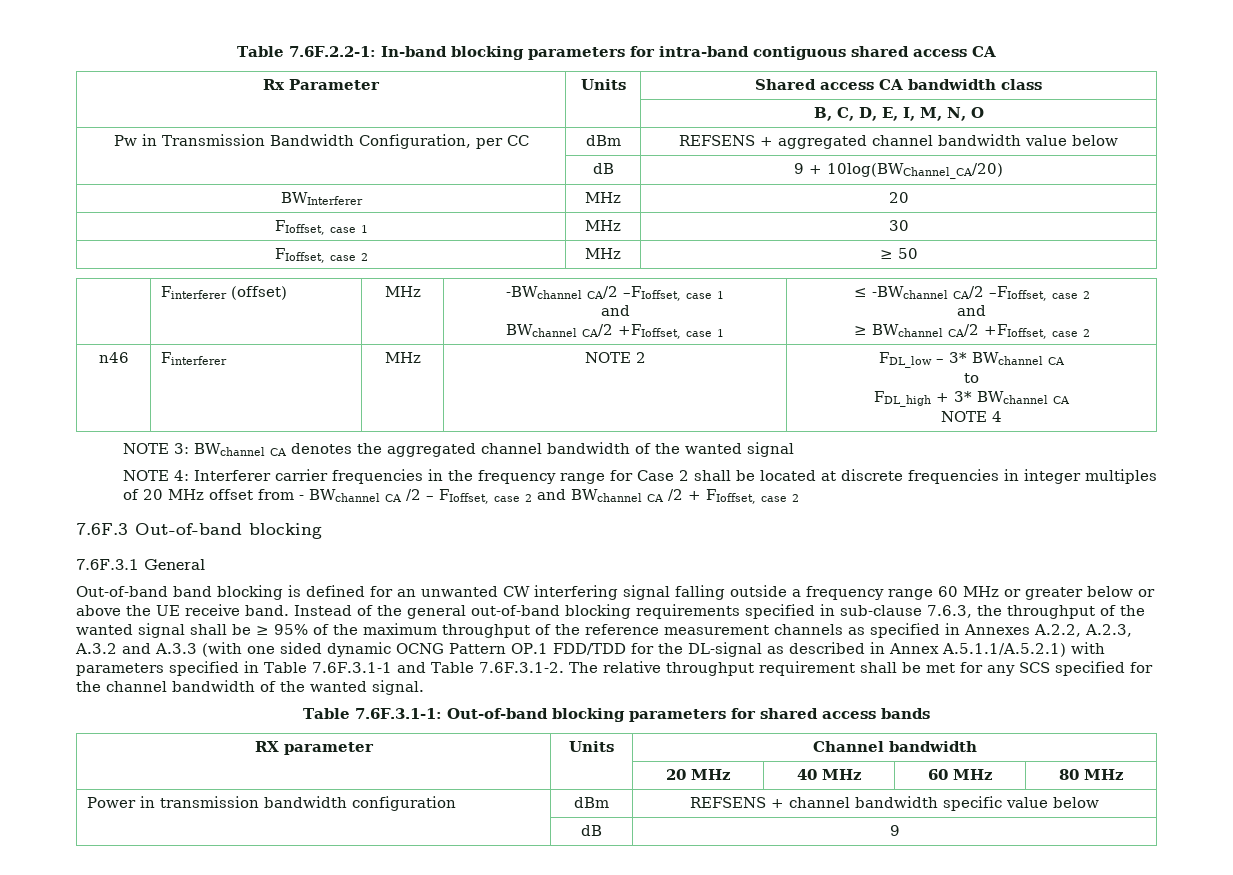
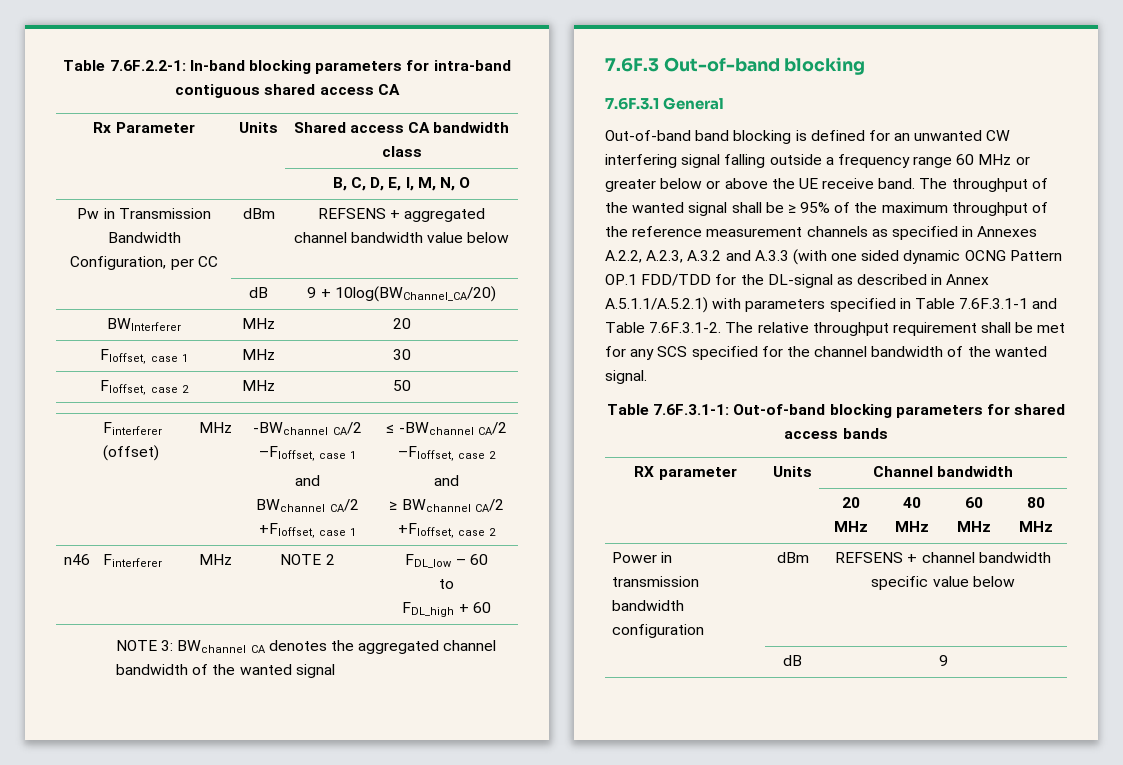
[879,250,893,259] ≥ -> (275, 385) none
[949,352,1065,365] 3* BWchannel CA -> [469,554,488,565] 60
[954,391,1070,404] [941,411,1002,422] 3* BWchannel CA // NOTE 4 -> [472,602,491,613] 60
[122,469,1157,484] [122,489,799,504] // NOTE 4: Interferer carrier frequencies in the frequency range for Case 2 shall be located at discrete frequencies in integer multiples of 20 MHz offset from - BWchannel CA /2 – FIoffset, case 2 and BWchannel CA /2 + FIoffset, case 2 -> (335, 671) none
[294,604,1002,619] Instead of the general out-of-band blocking requirements specified in sub-clause 7.6.3, the -> [919,178,948,189] The

